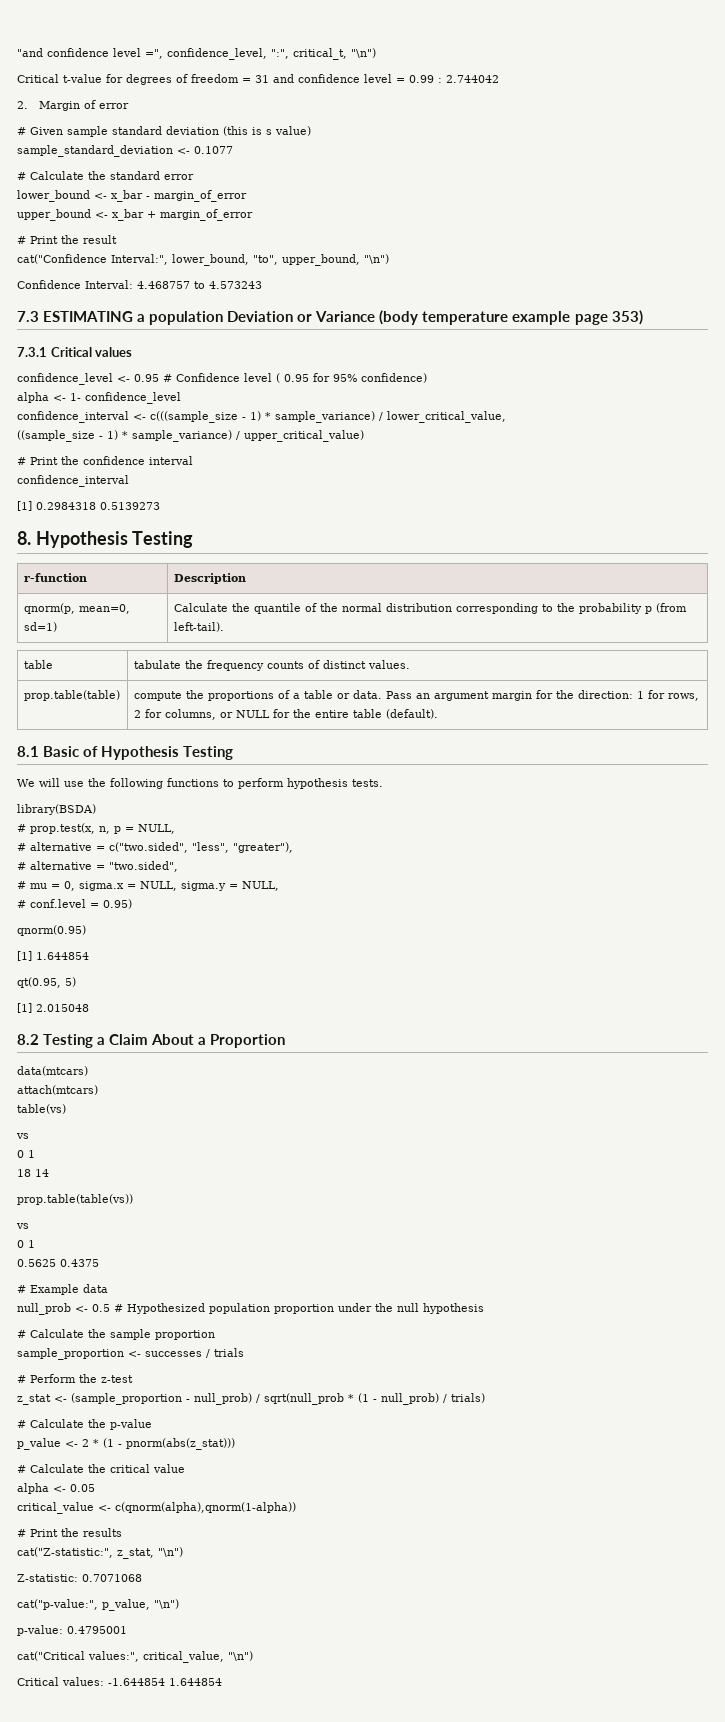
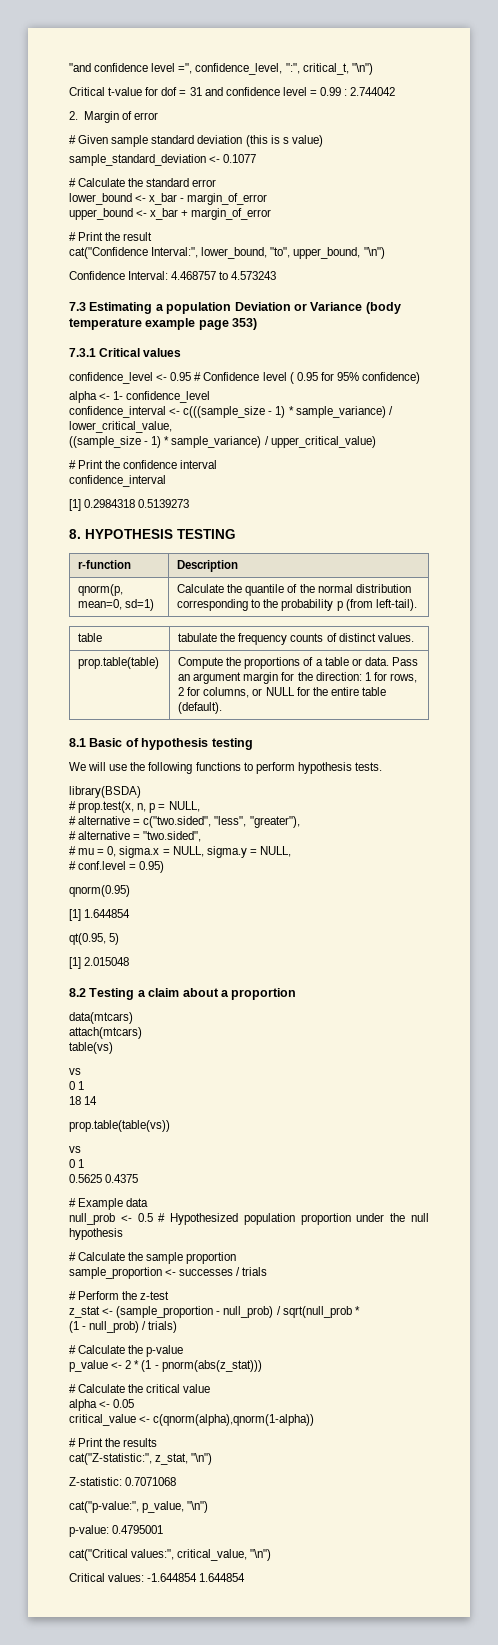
[126,74,239,85] degrees of freedom -> [161,87,178,96] dof
[43,311,134,322] ESTIMATING -> [89,302,153,314] Estimating
[35,531,194,548] Hypothesis Testing -> [85,529,236,539] HYPOTHESIS TESTING
[133,691,182,701] compute -> [178,657,224,669] Compute
[101,746,234,760] Hypothesis Testing -> [141,738,253,750] hypothesis testing
[109,1034,286,1048] Claim About a Proportion -> [148,988,297,1000] claim about a proportion
(354, 1398) none -> (360, 1310) //

